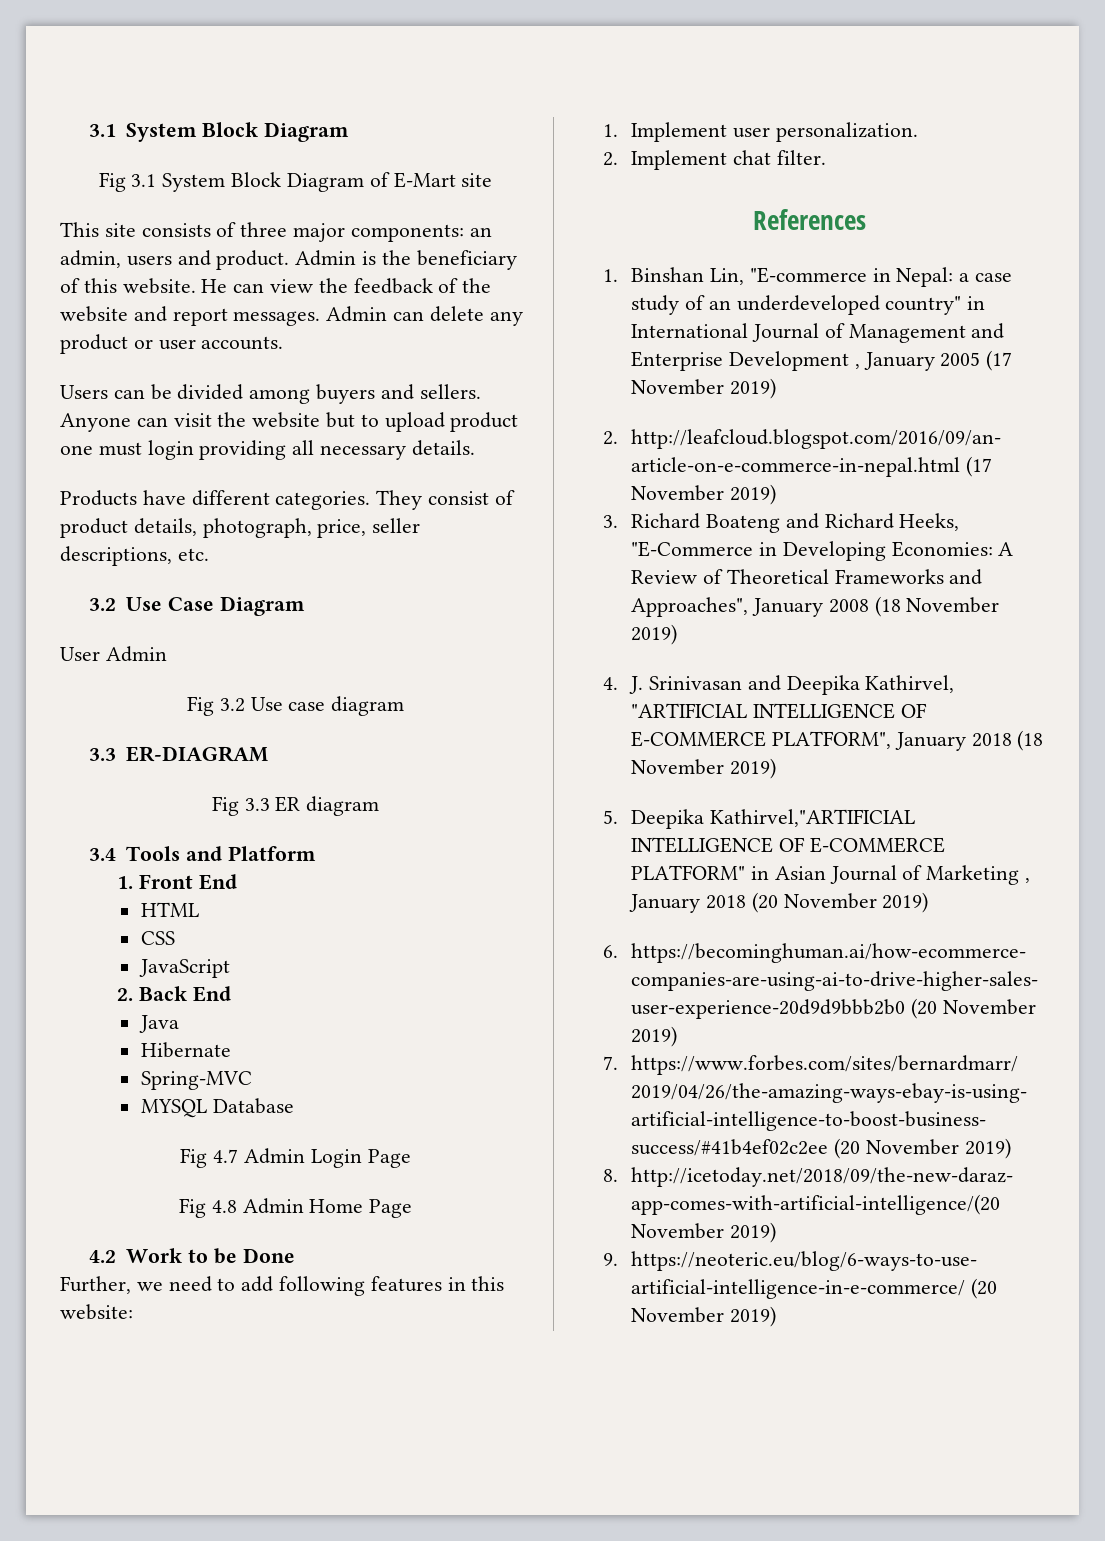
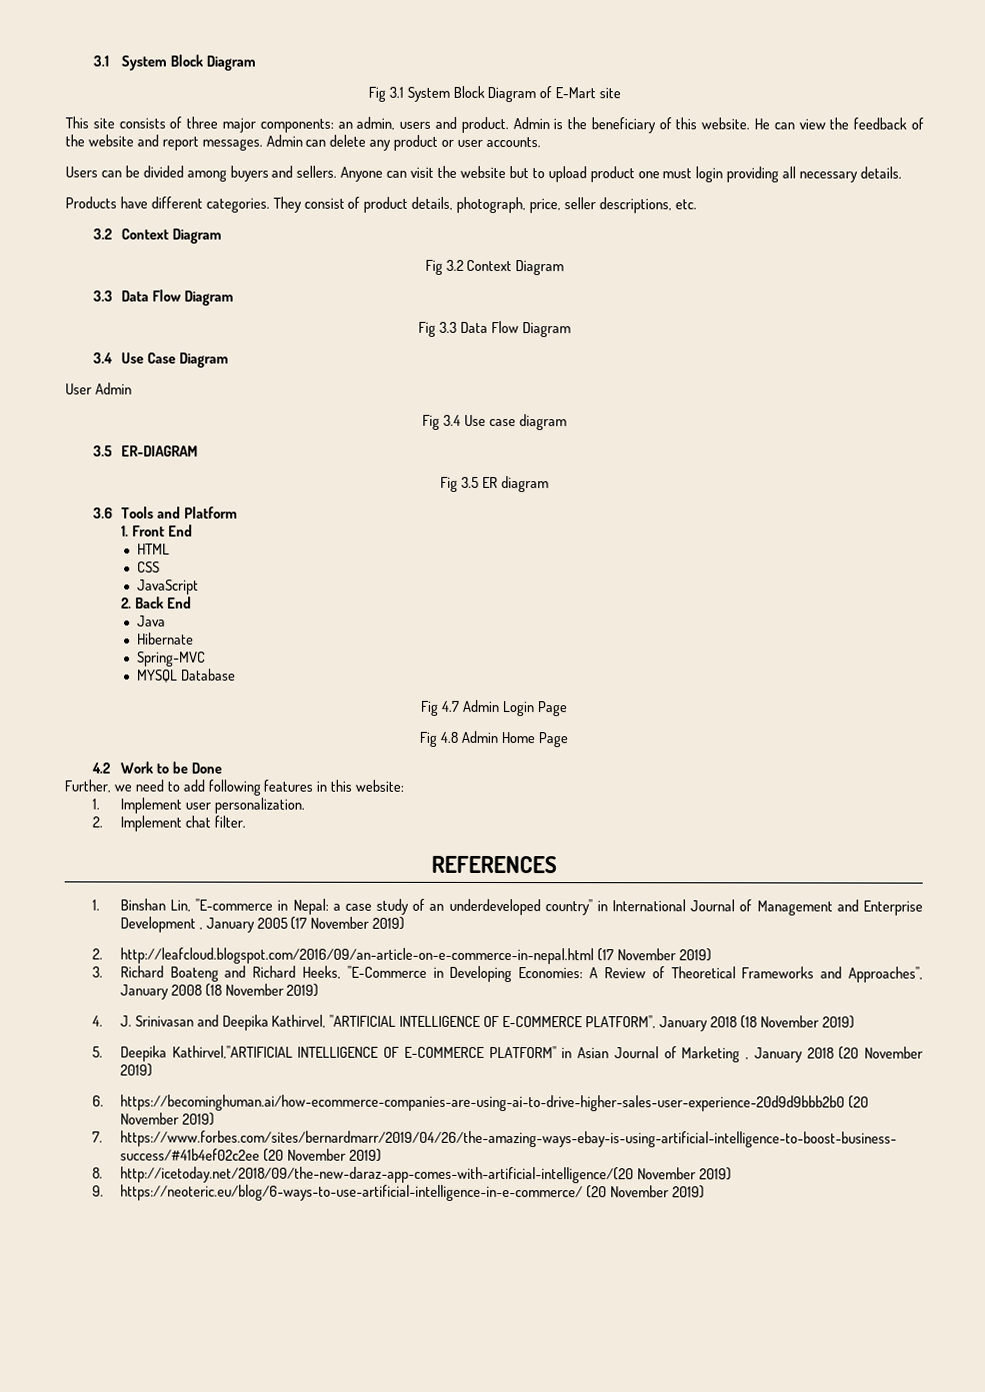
(116, 604) none -> [120,228,222,244] [424,259,565,276] [92,289,234,306] [418,320,571,338] [92,352,113,364] Context Diagram // Fig 3.2 Context Diagram // 3.3 Data Flow Diagram // Fig 3.3 Data Flow Diagram // 3.4
[219,698,245,712] 3.2 -> [443,414,462,426] 3.4
[88,748,116,761] 3.3 -> [92,445,113,457] 3.5
[244,798,270,811] 3.3 -> [461,476,480,488] 3.5
[88,848,116,861] 3.4 -> [92,507,113,519] 3.6
[753,209,866,230] References -> [430,855,557,874] REFERENCES

